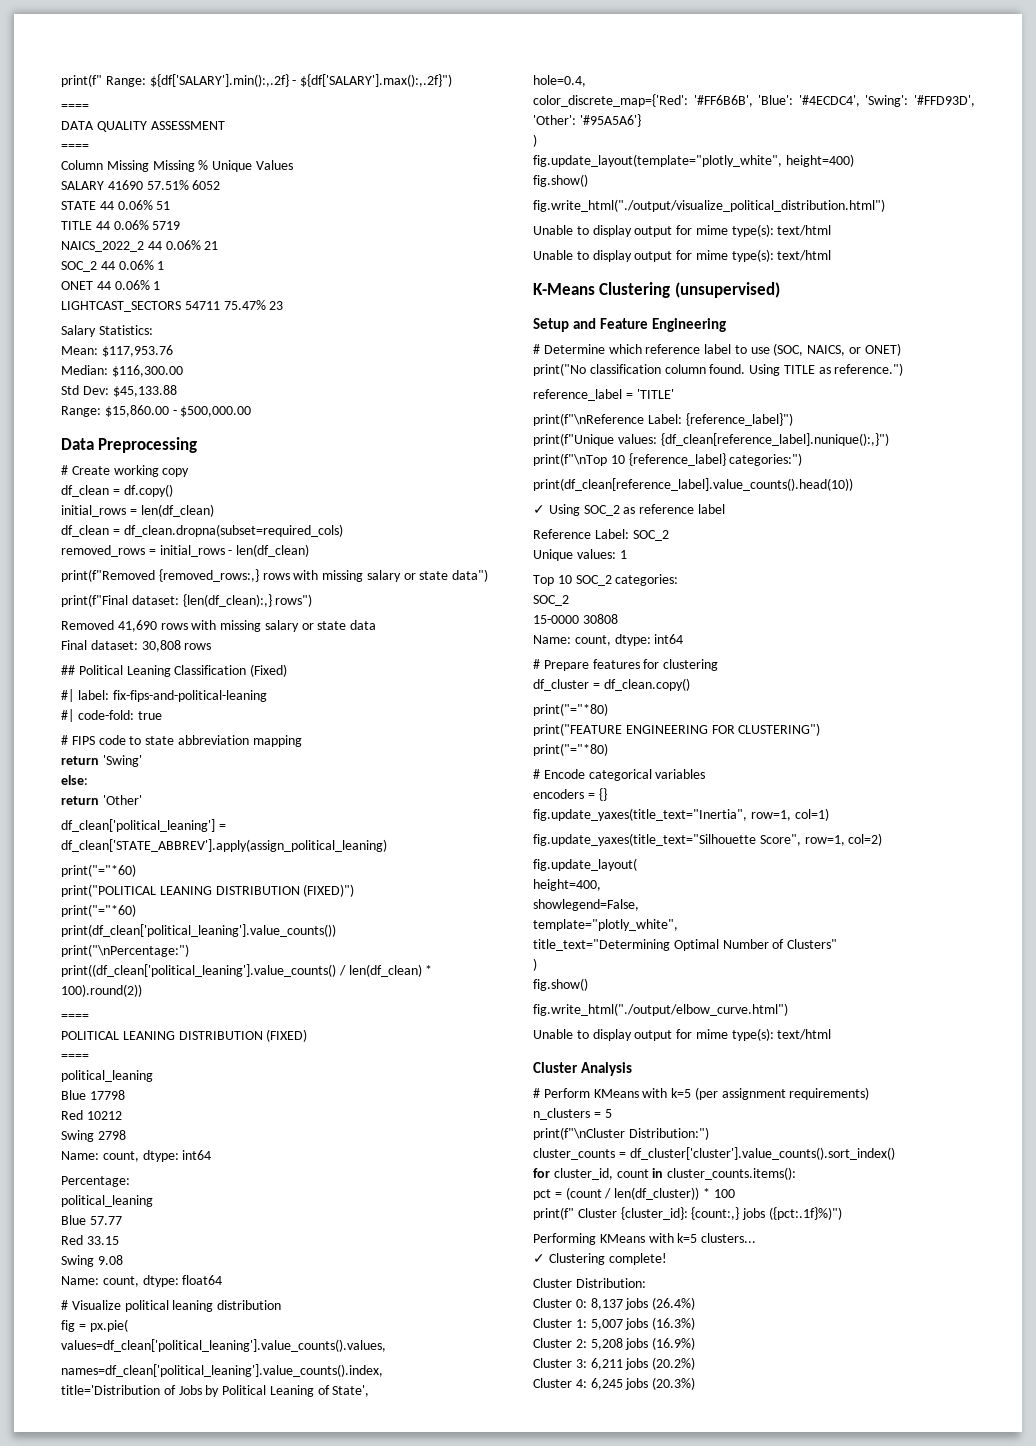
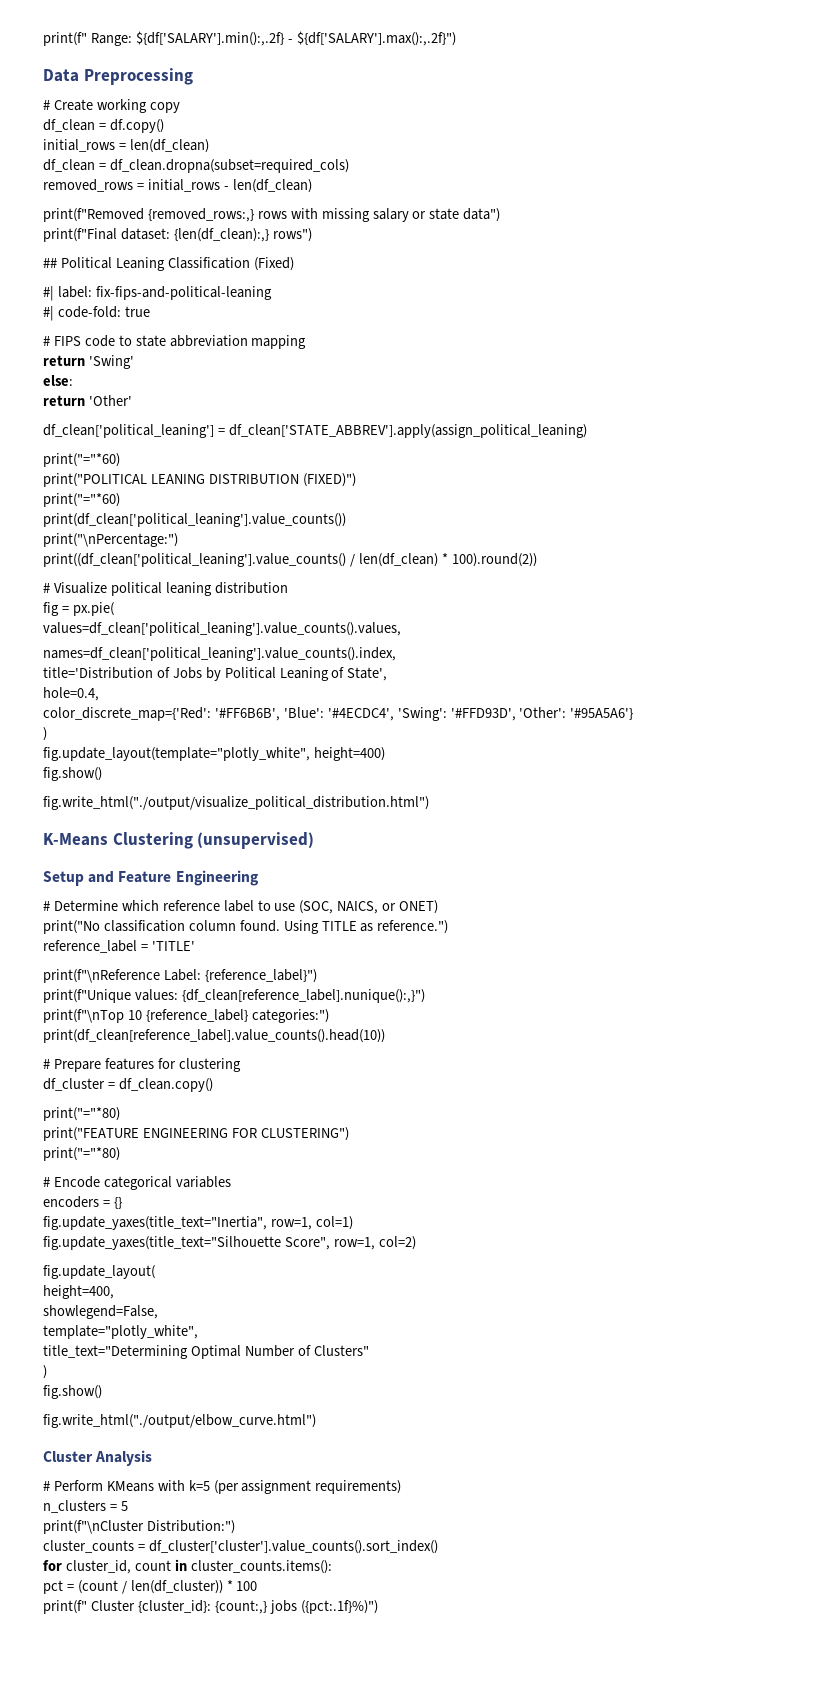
[61,104,89,110] [61,121,225,132] [61,144,89,150] [61,160,293,172] [61,180,221,190] [61,200,171,210] [61,220,181,230] [61,240,219,252] [61,260,165,272] [61,280,161,290] [61,300,284,312] [61,325,153,337] [61,345,173,357] [61,365,183,377] [61,385,177,397] [61,405,252,417] // ==== // DATA QUALITY ASSESSMENT // ==== // Column Missing Missing % Unique Values // SALARY 41690 57.51% 6052 // STATE 44 0.06% 51 // TITLE 44 0.06% 5719 // NAICS_2022_2 44 0.06% 21 // SOC_2 44 0.06% 1 // ONET 44 0.06% 1 // LIGHTCAST_SECTORS 54711 75.47% 23 // Salary Statistics: // Mean: $117,953.76 // Median: $116,300.00 // Std Dev: $45,133.88 // Range: $15,860.00 - $500,000.00 -> (456, 38) none
[61,620,377,632] [61,640,212,652] // Removed 41,690 rows with missing salary or state data // Final dataset: 30,808 rows -> (312, 235) none
[61,1014,89,1020] [61,1029,308,1042] [61,1054,89,1060] [61,1070,153,1082] [61,1090,125,1100] [61,1110,122,1120] [61,1130,126,1142] [61,1150,212,1162] [61,1176,130,1187] [61,1195,153,1207] [61,1215,122,1225] [61,1235,119,1245] [61,1255,123,1267] [61,1275,223,1287] // ==== // POLITICAL LEANING DISTRIBUTION (FIXED) // ==== // political_leaning // Blue 17798 // Red 10212 // Swing 2798 // Name: count, dtype: int64 // Percentage: // political_leaning // Blue 57.77 // Red 33.15 // Swing 9.08 // Name: count, dtype: float64 -> (537, 560) none
[533,224,832,237] [533,249,832,262] // Unable to display output for mime type(s): text/html // Unable to display output for mime type(s): text/html -> (429, 803) none
[533,504,725,516] [533,529,669,541] [533,549,627,561] [533,574,679,586] [533,595,569,606] [533,614,618,624] [533,634,684,646] // ✓ Using SOC_2 as reference label // Reference Label: SOC_2 // Unique values: 1 // Top 10 SOC_2 categories: // SOC_2 // 15-0000 30808 // Name: count, dtype: int64 -> (385, 1036) none
[533,1028,832,1041] // Unable to display output for mime type(s): text/html -> (316, 1421) none
[533,1233,757,1245] [533,1253,667,1265] [533,1278,646,1288] [533,1297,696,1310] [533,1317,696,1330] [533,1337,696,1350] [533,1357,696,1370] [533,1377,696,1390] // Performing KMeans with k=5 clusters... // ✓ Clustering complete! // Cluster Distribution: // Cluster 0: 8,137 jobs (26.4%) // Cluster 1: 5,007 jobs (16.3%) // Cluster 2: 5,208 jobs (16.9%) // Cluster 3: 6,211 jobs (20.2%) // Cluster 4: 6,245 jobs (20.3%) -> (378, 1607) none

